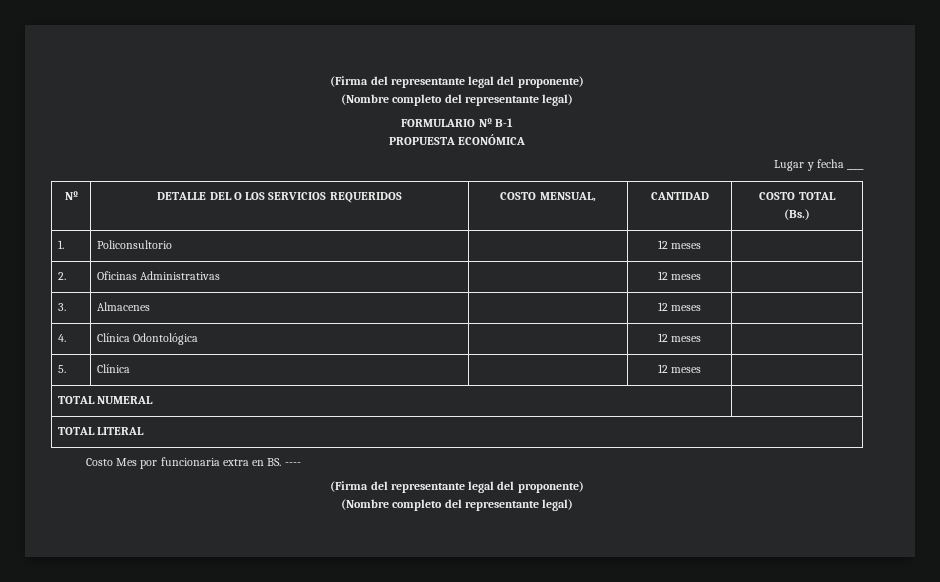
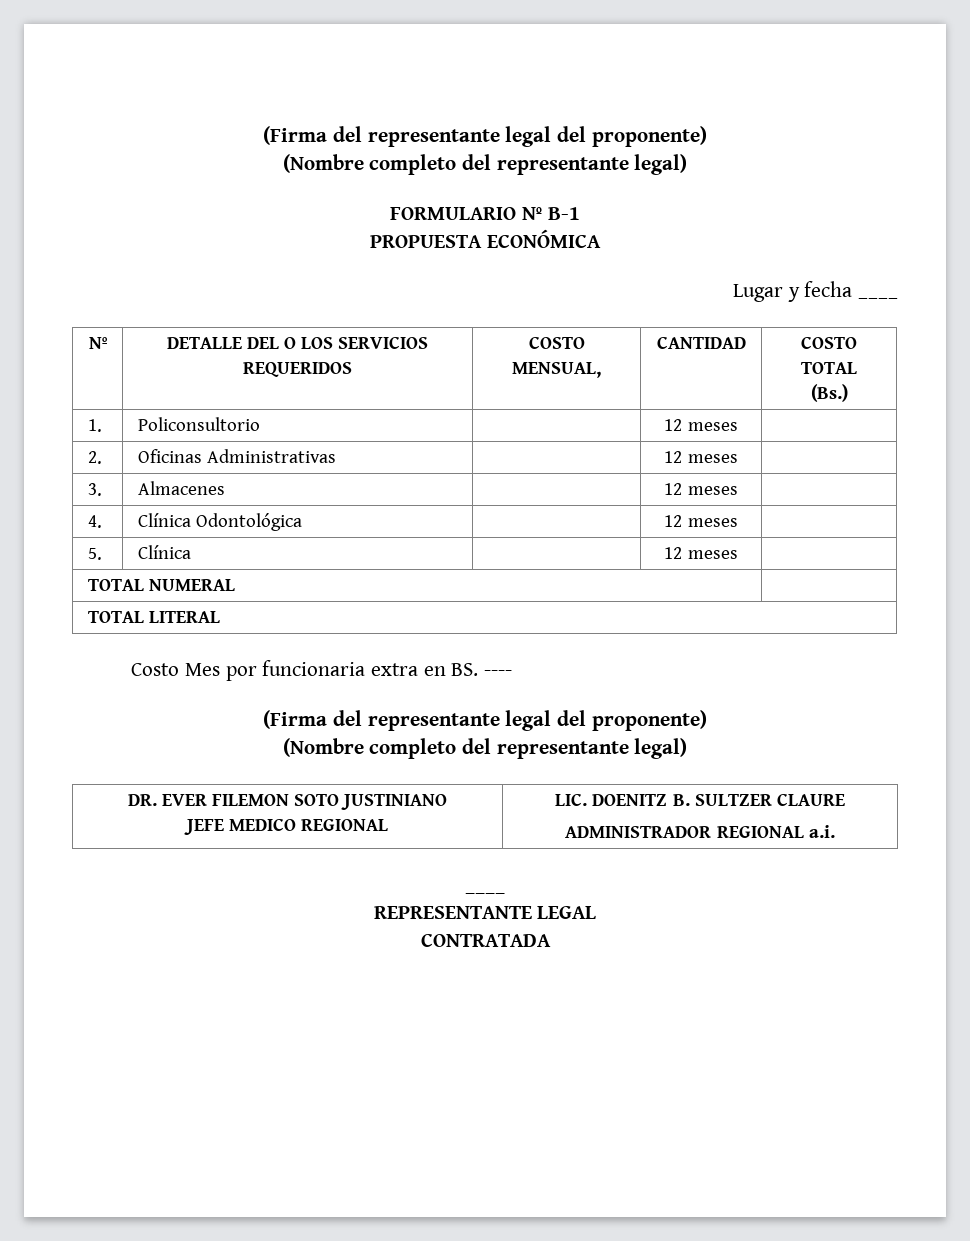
(573, 505) none -> [127,794,448,810] [183,818,389,835] [555,793,845,806] [565,825,835,838] [465,891,505,894] [373,906,597,919] [420,934,551,947] // DR. EVER FILEMON SOTO JUSTINIANO // JEFE MEDICO REGIONAL | LIC. DOENITZ B. SULTZER CLAURE // ADMINISTRADOR REGIONAL a.i. // ____ // REPRESENTANTE LEGAL // CONTRATADA

